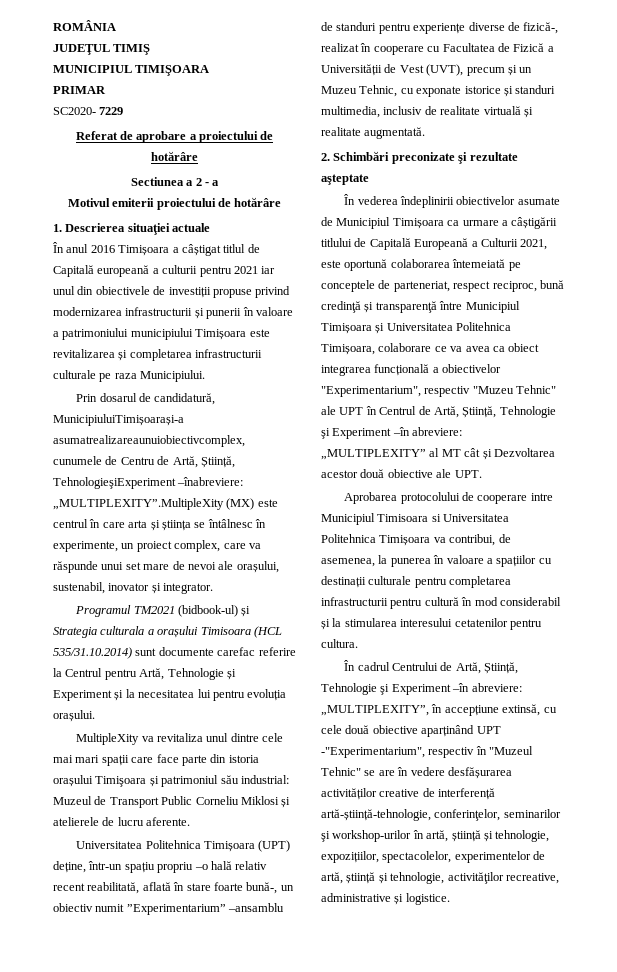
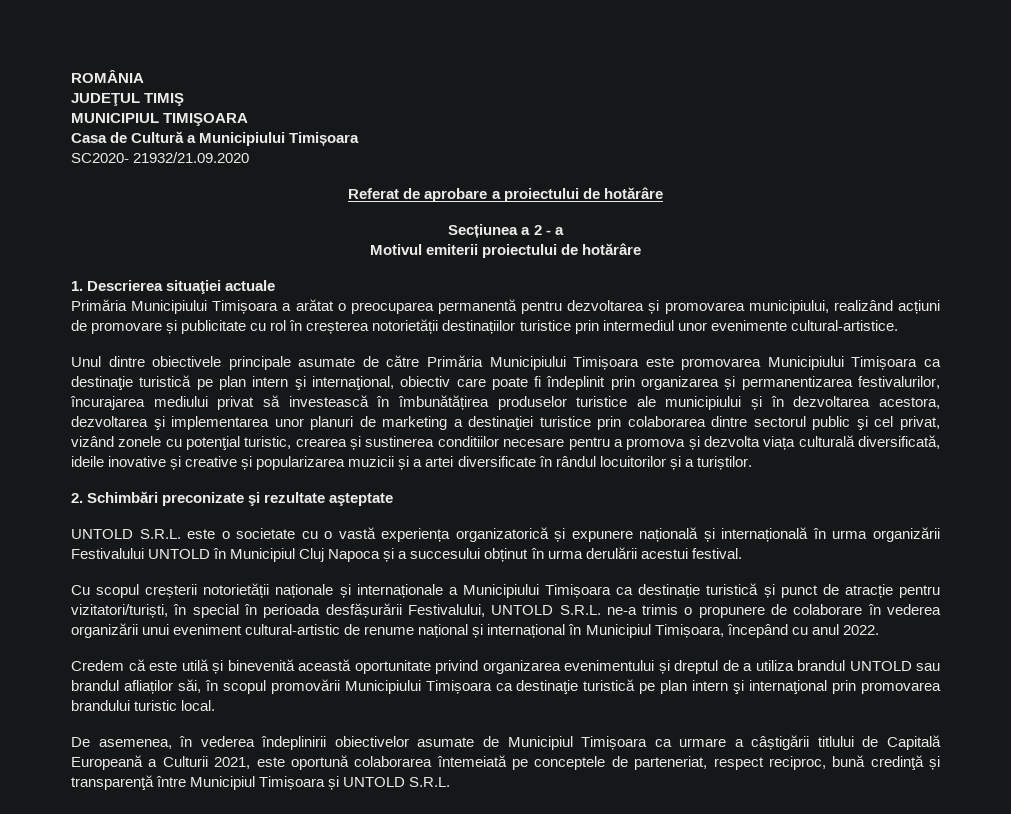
[53,86,106,94] PRIMAR -> [71,131,360,146] Casa de Cultură a Municipiului Timișoara
[99,107,124,115] 7229 -> [133,152,250,163] 21932/21.09.2020
[130,177,184,186] Sectiunea -> [448,224,519,238] Secțiunea
[53,242,260,256] [53,265,276,277] [53,286,291,298] [53,307,293,319] [53,328,270,340] [53,349,263,361] [53,370,206,382] [76,393,216,405] [53,414,184,426] [53,435,245,447] [53,456,235,468] [53,477,244,489] [53,498,278,510] [53,519,266,531] [53,540,261,552] [53,561,279,573] [53,582,214,594] [75,605,251,617] [53,626,282,638] [53,647,296,659] [53,668,236,680] [53,689,287,701] [53,710,95,722] [76,733,284,745] [53,754,259,766] [53,775,289,787] [53,796,291,808] [53,817,191,826] [76,840,291,852] [53,861,268,873] [53,882,294,894] [53,903,285,915] [321,22,559,34] [321,43,554,55] [321,64,533,76] [321,85,556,97] [321,106,533,118] [321,127,426,139] În anul 2016 Timișoara a câștigat titlul de Capitală europeană a culturii pentru 2021 iar unul din obiectivele de investiții propuse privind modernizarea infrastructurii și punerii în valoare a patrimoniului municipiului Timișoara este revitalizarea și completarea infrastructurii culturale pe raza Municipiului. // Prin dosarul de candidatură, MunicipiuluiTimișoarași-a asumatrealizareaunuiobiectivcomplex, cunumele de Centru de Artă, Știință, TehnologieşiExperiment –înabreviere: „MULTIPLEXITY”.MultipleXity (MX) este centrul în care arta și știința se întâlnesc în experimente, un proiect complex, care va răspunde unui set mare de nevoi ale orașului, sustenabil, inovator și integrator. // Programul TM2021 (bidbook-ul) și Strategia culturala a orașului Timisoara (HCL 535/31.10.2014) sunt documente carefac referire la Centrul pentru Artă, Tehnologie și Experiment și la necesitatea lui pentru evoluția orașului. // MultipleXity va revitaliza unul dintre cele mai mari spații care face parte din istoria orașului Timişoara și patrimoniul său industrial: Muzeul de Transport Public Corneliu Miklosi și atelierele de lucru aferente. // Universitatea Politehnica Timișoara (UPT) deține, într-un spațiu propriu –o hală relativ recent reabilitată, aflată în stare foarte bună-, un obiectiv numit ”Experimentarium” –ansamblu de standuri pentru experiențe diverse de fizică-, realizat în cooperare cu Facultatea de Fizică a Universității de Vest (UVT), precum și un Muzeu Tehnic, cu exponate istorice și standuri multimedia, inclusiv de realitate virtuală și realitate augmentată. -> [71,299,940,314] [71,319,898,334] [71,355,941,370] [71,375,940,390] [70,395,940,410] [71,416,940,430] [71,435,941,450] [71,456,752,470] Primăria Municipiului Timișoara a arătat o preocuparea permanentă pentru dezvoltarea și promovarea municipiului, realizând acțiuni de promovare și publicitate cu rol în creșterea notorietății destinațiilor turistice prin intermediul unor evenimente cultural-artistice. // Unul dintre obiectivele principale asumate de către Primăria Municipiului Timișoara este promovarea Municipiului Timișoara ca destinaţie turistică pe plan intern şi internaţional, obiectiv care poate fi îndeplinit prin organizarea și permanentizarea festivalurilor, încurajarea mediului privat să investească în îmbunătățirea produselor turistice ale municipiului și în dezvoltarea acestora, dezvoltarea şi implementarea unor planuri de marketing a destinaţiei turistice prin colaborarea dintre sectorul public şi cel privat, vizând zonele cu potenţial turistic, crearea și sustinerea conditiilor necesare pentru a promova și dezvolta viața culturală diversificată, ideile inovative și creative și popularizarea muzicii și a artei diversificate în rândul locuitorilor și a turiștilor.
[344,194,356,205] În -> [71,527,940,542] [71,547,742,562] [71,583,941,598] [71,603,941,618] [71,623,879,638] [71,659,940,674] [71,679,942,694] [71,700,216,711] [71,736,193,749] UNTOLD S.R.L. este o societate cu o vastă experiența organizatorică și expunere națională și internațională în urma organizării Festivalului UNTOLD în Municipiul Cluj Napoca și a succesului obținut în urma derulării acestui festival. // Cu scopul creșterii notorietății naționale și internaționale a Municipiului Timișoara ca destinație turistică și punct de atracție pentru vizitatori/turiști, în special în perioada desfășurării Festivalului, UNTOLD S.R.L. ne-a trimis o propunere de colaborare în vederea organizării unui eveniment cultural-artistic de renume național și internațional în Municipiul Timișoara, începând cu anul 2022. // Credem că este utilă și binevenită această oportunitate privind organizarea evenimentului și dreptul de a utiliza brandul UNTOLD sau brandul afliaților săi, în scopul promovării Municipiului Timișoara ca destinaţie turistică pe plan intern şi internaţional prin promovarea brandului turistic local. // De asemenea, în
[386,322,512,331] [321,343,540,355] [321,364,502,376] [321,385,557,397] [321,406,556,418] [321,427,463,439] [321,448,555,460] [321,469,482,478] [344,492,553,504] [321,513,510,525] [321,534,511,546] [321,555,552,567] [321,576,512,588] [321,597,561,609] [321,618,542,630] [321,639,358,648] [344,660,519,674] [321,683,522,695] [321,704,557,716] [321,725,501,737] [321,746,534,758] [321,767,512,779] [321,788,496,800] [321,809,561,821] [321,830,550,842] [321,851,546,863] [321,872,559,884] [321,893,450,905] Universitatea Politehnica Timișoara, colaborare ce va avea ca obiect integrarea funcțională a obiectivelor "Experimentarium", respectiv "Muzeu Tehnic" ale UPT în Centrul de Artă, Știință, Tehnologie şi Experiment –în abreviere: „MULTIPLEXITY” al MT cât și Dezvoltarea acestor două obiective ale UPT. // Aprobarea protocolului de cooperare intre Municipiul Timisoara si Universitatea Politehnica Timișoara va contribui, de asemenea, la punerea în valoare a spațiilor cu destinații culturale pentru completarea infrastructurii pentru cultură în mod considerabil și la stimularea interesului cetatenilor pentru cultura. // În cadrul Centrului de Artă, Știință, Tehnologie şi Experiment –în abreviere: „MULTIPLEXITY”, în accepțiune extinsă, cu cele două obiective aparținând UPT -"Experimentarium", respectiv în "Muzeul Tehnic" se are în vedere desfășurarea activităților creative de interferență artă-știință-tehnologie, conferinţelor, seminarilor şi workshop-urilor în artă, știință și tehnologie, expozițiilor, spectacolelor, experimentelor de artă, știință și tehnologie, activităţilor recreative, administrative și logistice. -> [343,777,451,787] UNTOLD S.R.L.

